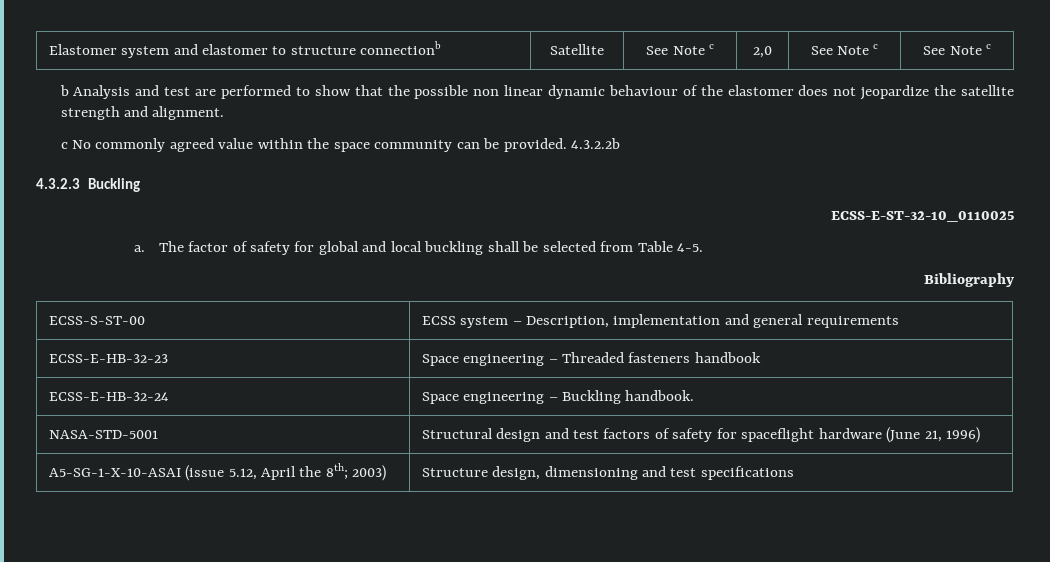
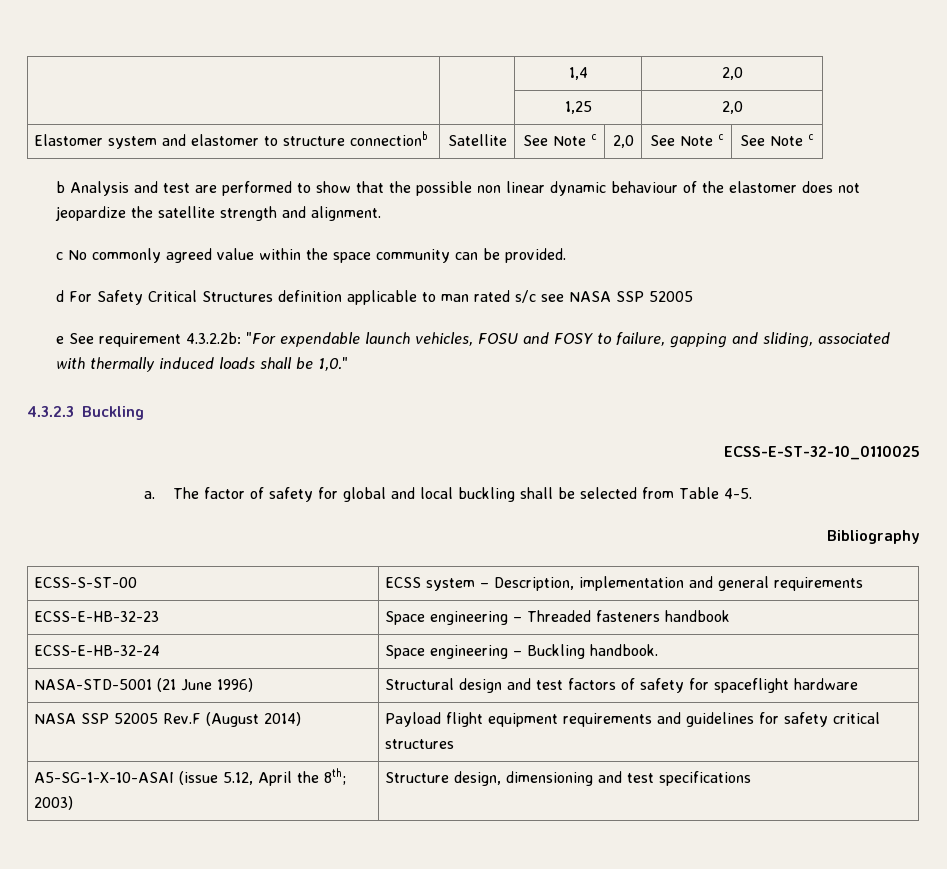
(48, 49) none -> [568,67,588,80] [721,67,743,80] [564,101,592,114] [721,101,743,114] | | 1,4 | 2,0 // | | 1,25 | 2,0 //
[570,138,620,149] 4.3.2.2b -> [56,290,694,305] [56,332,891,348] [56,357,349,372] // d For Safety Critical Structures definition applicable to man rated s/c see NASA SSP 52005 // e See requirement 4.3.2.2b: "For expendable launch vehicles, FOSU and FOSY to failure, gapping and sliding, associated with thermally induced loads shall be 1,0."
(158, 434) none -> [157,678,254,692] (21 June 1996)
[886,427,981,443] (June 21, 1996) -> [34,712,302,727] [385,712,881,727] [385,739,455,749] // NASA SSP 52005 Rev.F (August 2014) | Payload flight equipment requirements and guidelines for safety critical structures

